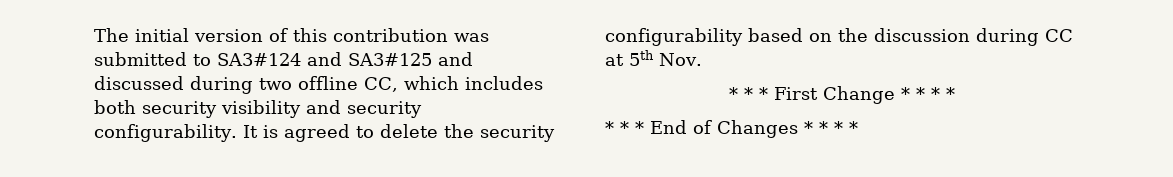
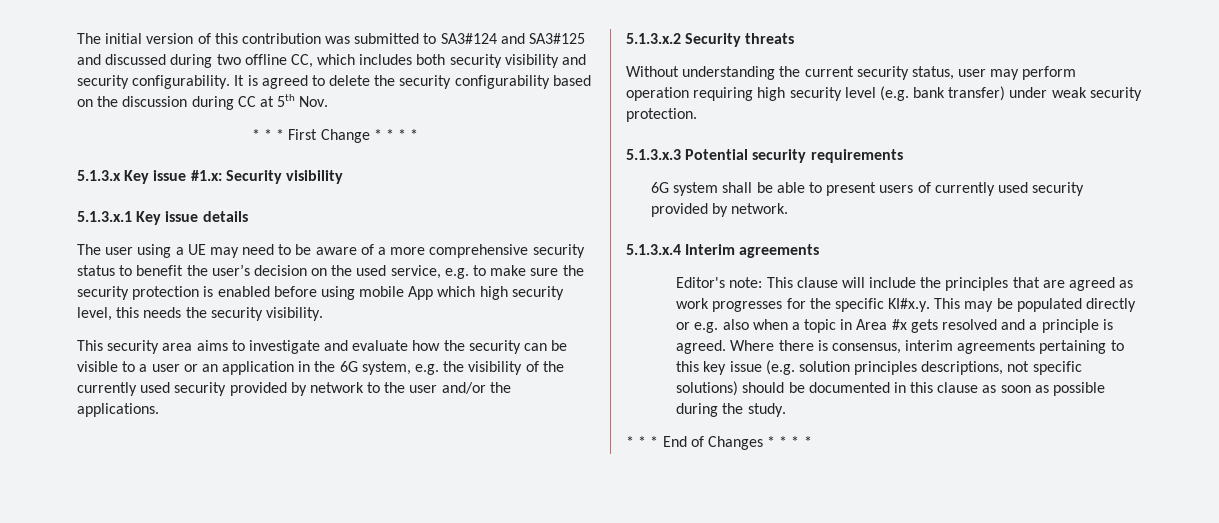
(955, 93) none -> [77,170,343,184] [77,211,248,225] [77,244,585,258] [77,264,584,279] [77,286,564,300] [77,307,323,321] [77,340,568,354] [77,361,564,375] [77,382,511,396] [77,403,159,417] [626,33,795,47] [626,66,1077,80] [626,86,1142,101] [626,108,697,122] [626,149,903,163] [651,182,1085,196] [651,203,789,217] [626,244,820,258] [676,277,1134,291] [676,298,1136,312] [676,319,1113,333] [676,340,1124,354] [676,360,1082,375] [676,381,1105,396] [676,403,786,417] // 5.1.3.x Key issue #1.x: Security visibility // 5.1.3.x.1 Key issue details // The user using a UE may need to be aware of a more comprehensive security status to benefit the user’s decision on the used service, e.g. to make sure the security protection is enabled before using mobile App which high security level, this needs the security visibility. // This security area aims to investigate and evaluate how the security can be visible to a user or an application in the 6G system, e.g. the visibility of the currently used security provided by network to the user and/or the applications. // 5.1.3.x.2 Security threats // Without understanding the current security status, user may perform operation requiring high security level (e.g. bank transfer) under weak security protection. // 5.1.3.x.3 Potential security requirements // 6G system shall be able to present users of currently used security provided by network. // 5.1.3.x.4 Interim agreements // Editor's note: This clause will include the principles that are agreed as work progresses for the specific KI#x.y. This may be populated directly or e.g. also when a topic in Area #x gets resolved and a principle is agreed. Where there is consensus, interim agreements pertaining to this key issue (e.g. solution principles descriptions, not specific solutions) should be documented in this clause as soon as possible during the study.

